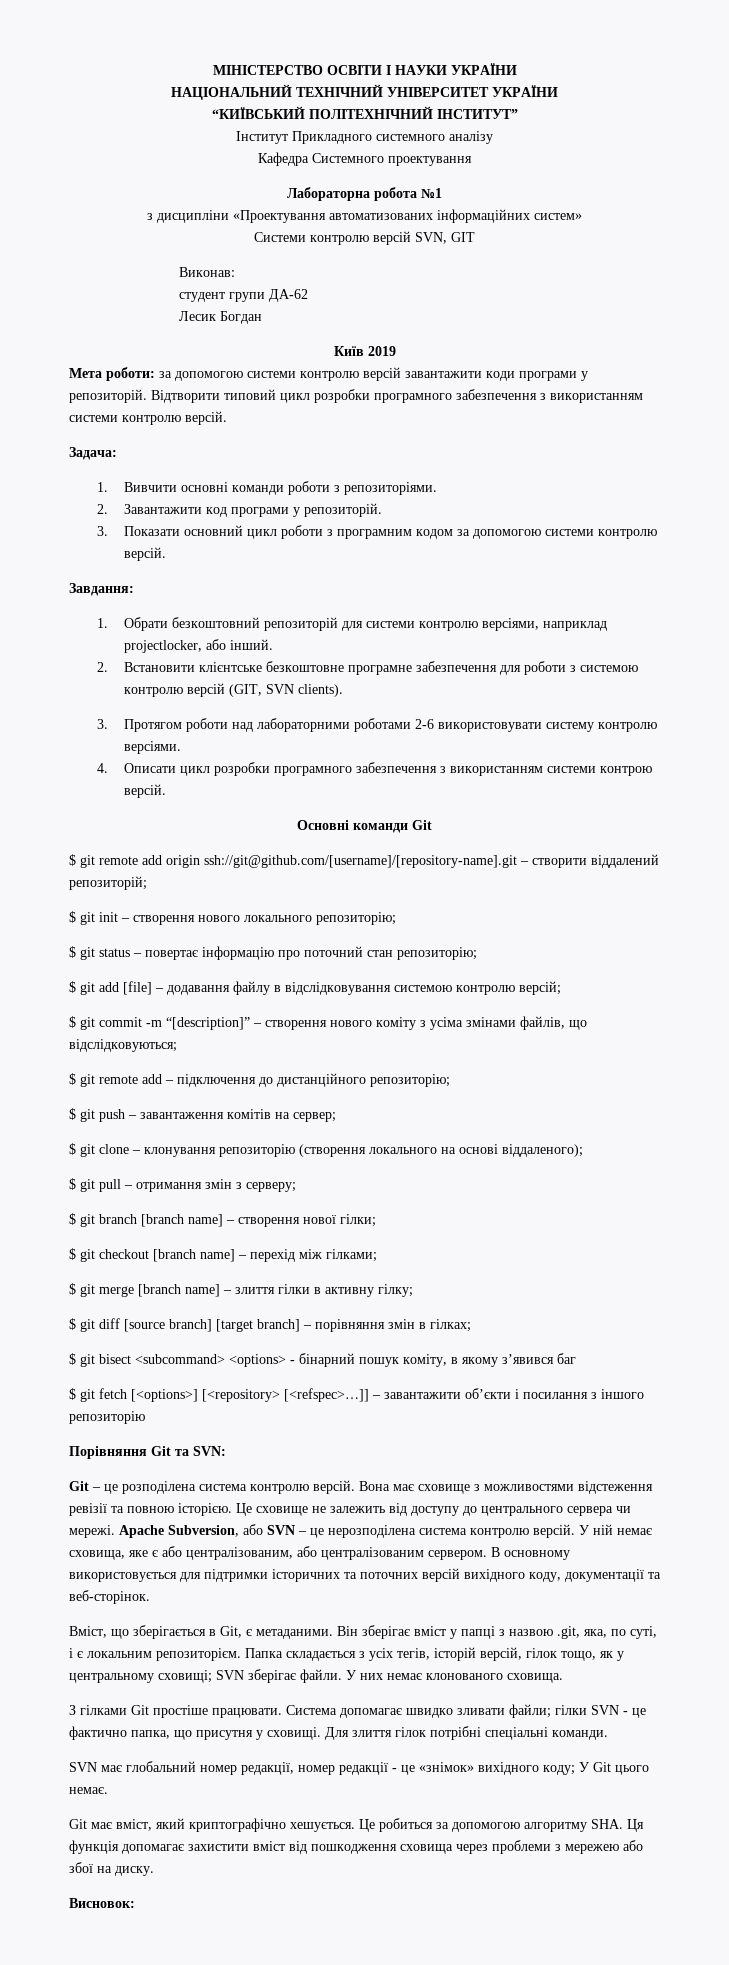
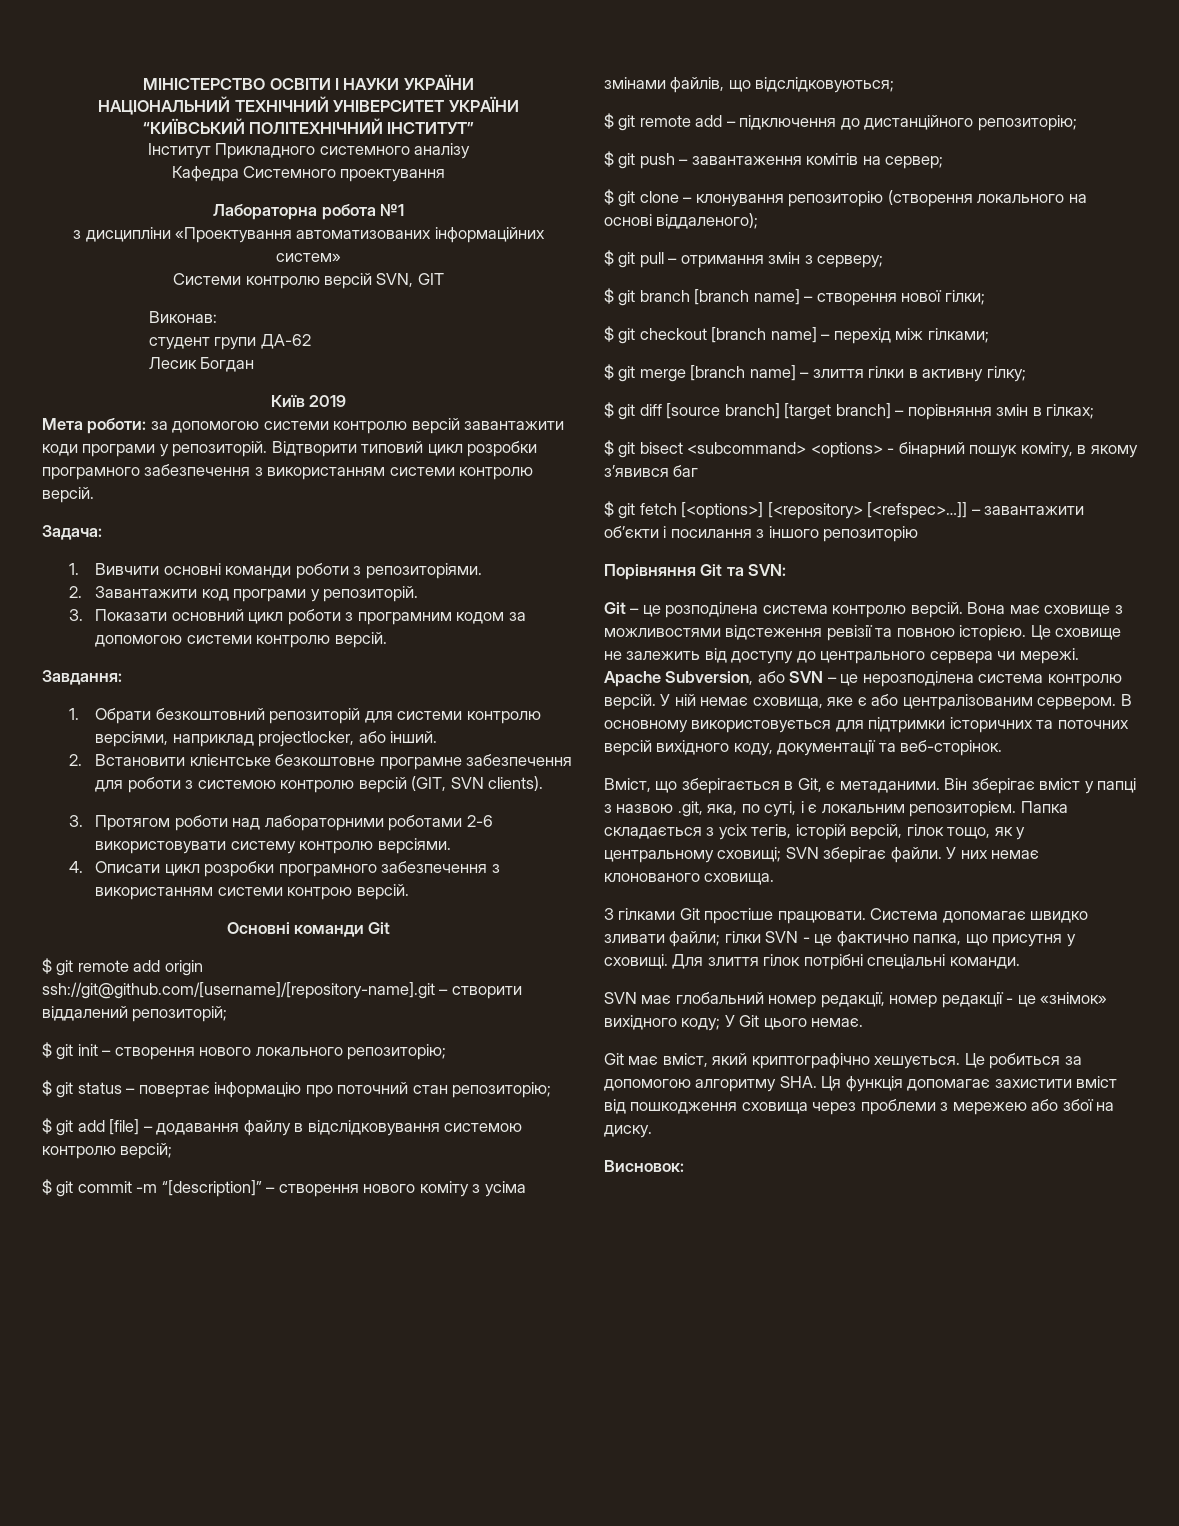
[186,1546,317,1560] централізованим, або -> (899, 700) none

